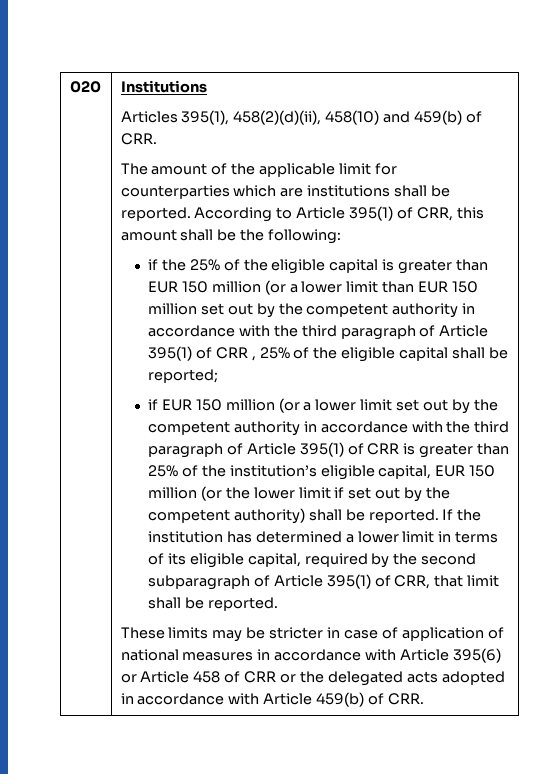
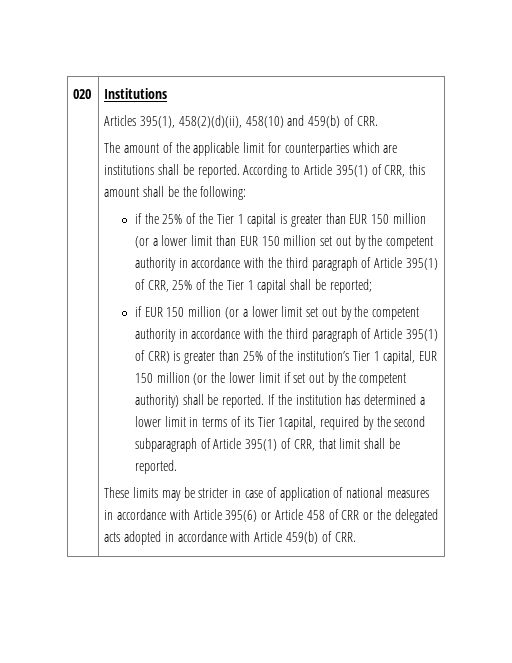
[271,259,326,274] eligible -> [216,214,244,224] Tier 1
[215,347,396,362] CRR , 25% of the eligible -> [147,279,254,292] CRR, 25% of the Tier 1
[367,443,400,455] CRR -> [147,351,170,363] CRR)
[320,465,375,480] eligible -> [352,351,380,361] Tier 1
[189,553,301,568] eligible capital, -> [257,416,317,430] Tier 1capital,

